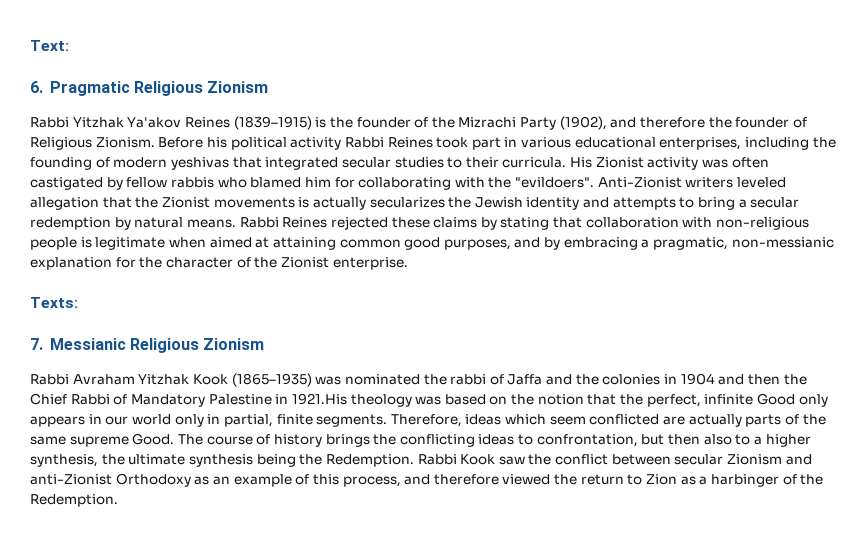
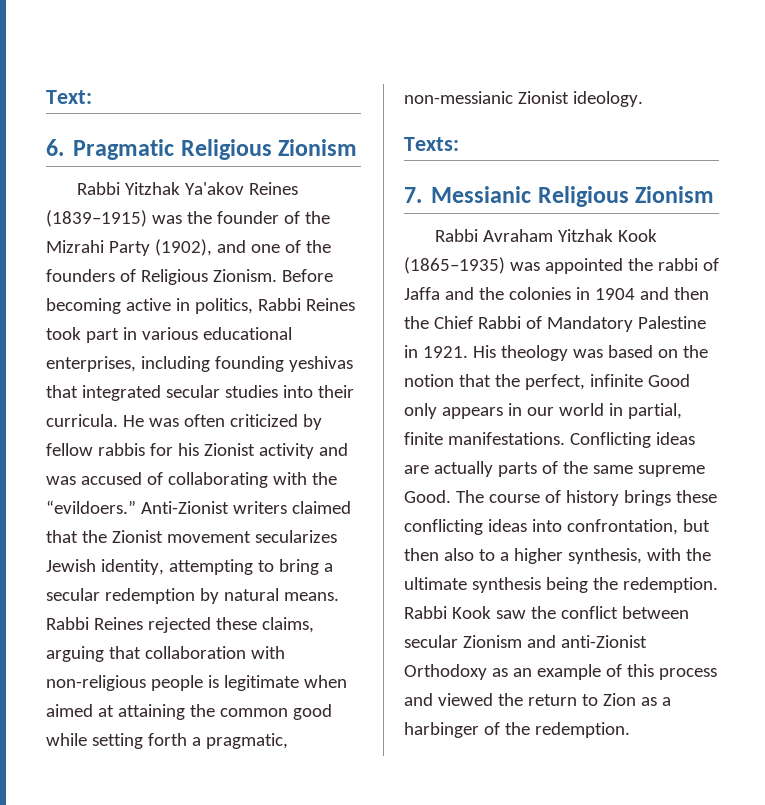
[315,117,327,128] is -> [151,215,182,224] was
[458,117,517,128] Mizrachi -> [46,240,104,253] Mizrahi
[640,117,807,128] [30,137,342,150] therefore the founder of Religious Zionism. Before his political activity -> [250,240,331,253] [46,269,333,285] [46,298,253,314] one of the founders of Religious Zionism. Before becoming active in politics,
[812,137,836,148] [30,157,168,170] the founding of modern -> [214,356,284,372] founding
[447,157,463,168] to -> [282,385,313,398] into
[570,157,699,170] His Zionist activity -> [122,415,144,427] He
[30,177,103,190] castigated -> [229,414,298,427] criticized
[217,177,355,188] who blamed him for -> [149,443,348,459] [46,472,163,485] for his Zionist activity and was accused of
[515,177,595,188] "evildoers". -> [46,500,136,514] “evildoers.”
[737,177,787,188] [30,197,99,210] leveled allegation -> [291,501,351,514] claimed
[213,197,676,210] movements is actually secularizes the Jewish identity and attempts -> [166,530,337,543] [46,559,253,575] movement secularizes Jewish identity, attempting
[433,217,550,230] claims by stating -> [261,617,314,633] [46,646,104,662] claims, arguing
(336, 243) none -> [189,704,215,717] the
[443,237,834,250] [30,257,408,270] purposes, and by embracing a pragmatic, non-messianic explanation for the character of the Zionist enterprise. -> [46,733,288,749] [404,91,643,107] while setting forth a pragmatic, non-messianic Zionist ideology.
[344,374,420,385] nominated -> [544,258,623,274] appointed
[291,393,347,405] 1921.His -> [422,345,496,358] 1921. His
[174,414,204,427] only -> (604, 409) none
[316,414,660,427] segments. Therefore, ideas which seem conflicted -> [447,432,695,448] manifestations. Conflicting ideas
[373,434,397,445] the -> [675,490,717,503] these
[518,434,534,445] to -> [531,519,562,532] into
(98, 460) none -> [646,548,681,561] with
[325,454,414,467] Redemption. -> [622,577,718,593] redemption.
[342,474,499,487] process, and therefore -> [658,668,717,680] [404,693,433,706] process and
[30,494,118,507] Redemption. -> [534,722,630,738] redemption.

